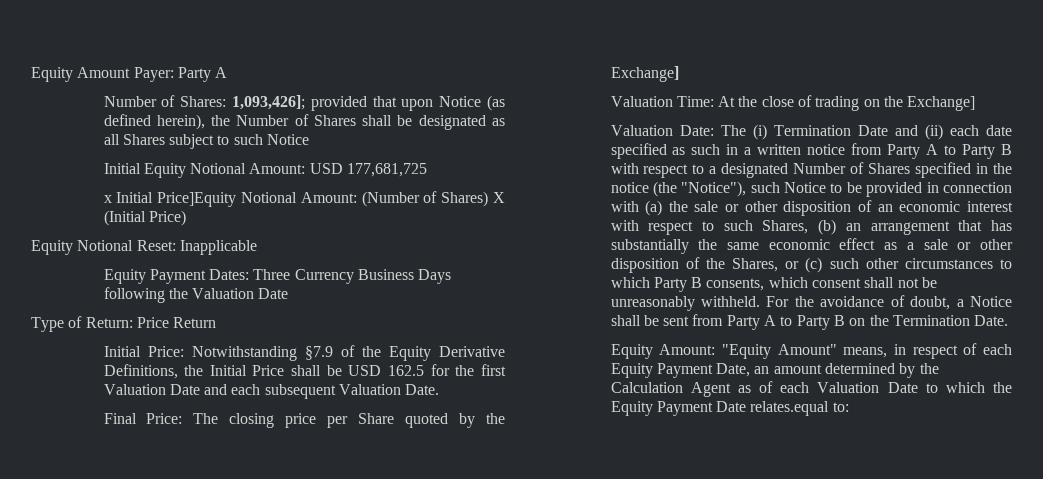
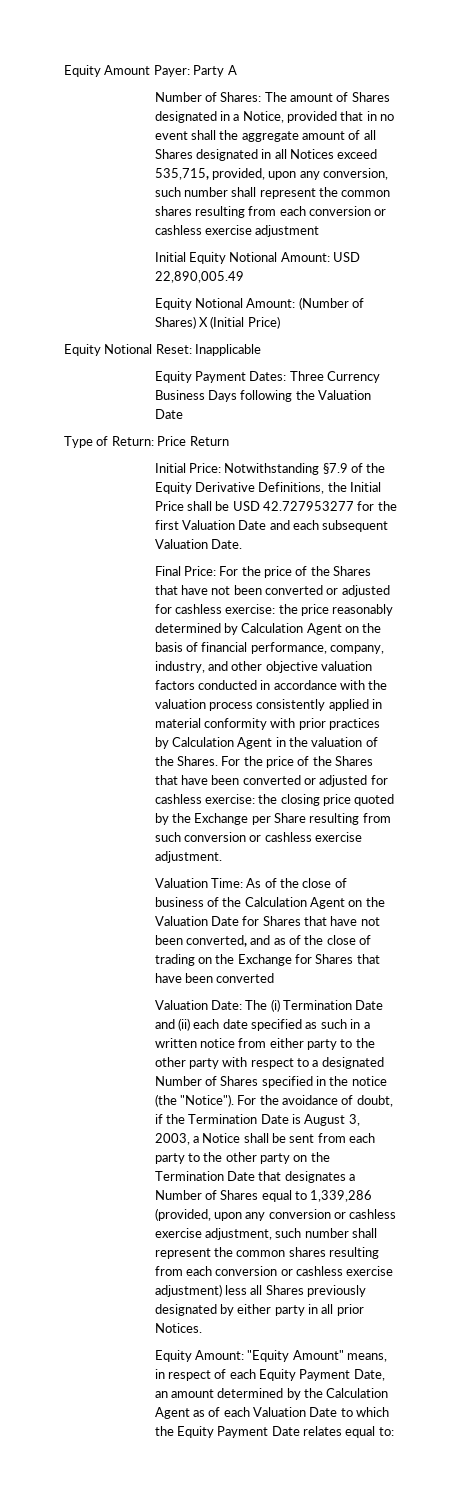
[231,95,506,111] [103,114,505,130] [103,134,310,149] 1,093,426]; provided that upon Notice (as defined herein), the Number of Shares shall be designated as all Shares subject to such Notice -> [264,92,390,102] [154,111,395,123] [154,130,376,142] [154,149,378,161] [154,168,389,180] [154,187,391,199] [154,206,387,218] [154,225,320,237] The amount of Shares designated in a Notice, provided that in no event shall the aggregate amount of all Shares designated in all Notices exceed 535,715, provided, upon any conversion, such number shall represent the common shares resulting from each conversion or cashless exercise adjustment
[347,163,428,177] [103,192,237,207] 177,681,725 // x Initial Price]Equity -> [154,271,244,283] [154,298,192,310] 22,890,005.49 // Equity
[388,365,425,376] 162.5 -> [263,501,355,511] 42.727953277
[193,413,506,428] [610,66,679,82] [610,96,736,107] The closing price per Share quoted by the Exchange] // Valuation Time: At -> [219,566,372,578] [154,585,390,597] [154,604,394,616] [154,623,382,635] [154,642,385,654] [154,661,373,673] [154,680,388,690] [154,699,383,711] [154,718,381,730] [154,737,378,749] [154,756,374,768] [154,775,388,787] [154,794,395,806] [154,813,391,825] [154,832,363,842] [154,851,222,863] [154,878,347,888] [154,897,385,909] [154,916,380,926] [154,935,302,947] For the price of the Shares that have not been converted or adjusted for cashless exercise: the price reasonably determined by Calculation Agent on the basis of financial performance, company, industry, and other objective valuation factors conducted in accordance with the valuation process consistently applied in material conformity with prior practices by Calculation Agent in the valuation of the Shares. For the price of the Shares that have been converted or adjusted for cashless exercise: the closing price quoted by the Exchange per Share resulting from such conversion or cashless exercise adjustment. // Valuation Time: As of the close of business of the Calculation Agent on the Valuation Date for Shares that have not been converted, and as of
[907,96,976,111] Exchange] -> [237,954,380,966] [154,973,275,983] Exchange for Shares that have been converted
[887,144,1012,159] Party A to Party B -> [269,1038,375,1050] [154,1057,219,1069] either party to the other party
[681,181,1013,197] [610,200,1013,216] [610,219,1012,235] [610,238,1013,254] [610,257,1012,273] [610,277,938,292] [610,296,760,311] "Notice"), such Notice to be provided in connection with (a) the sale or other disposition of an economic interest with respect to such Shares, (b) an arrangement that has substantially the same economic effect as a sale or other disposition of the Shares, or (c) such other circumstances to which Party B consents, which consent shall not be unreasonably withheld. -> [179,1094,234,1107] "Notice").
(951, 303) none -> [154,1114,360,1126] [154,1133,190,1145] if the Termination Date is August 3, 2003,
[726,315,1009,330] Party A to Party B on the Termination Date. -> [349,1133,376,1143] [154,1152,330,1164] [154,1171,356,1183] [154,1190,373,1202] [154,1208,397,1221] [154,1228,378,1240] [154,1247,380,1259] [154,1266,394,1276] [154,1284,367,1297] [154,1304,364,1316] [154,1323,202,1333] each party to the other party on the Termination Date that designates a Number of Shares equal to 1,339,286 (provided, upon any conversion or cashless exercise adjustment, such number shall represent the common shares resulting from each conversion or cashless exercise adjustment) less all Shares previously designated by either party in all prior Notices.
[750,401,830,416] relates.equal -> [303,1426,376,1438] relates equal

